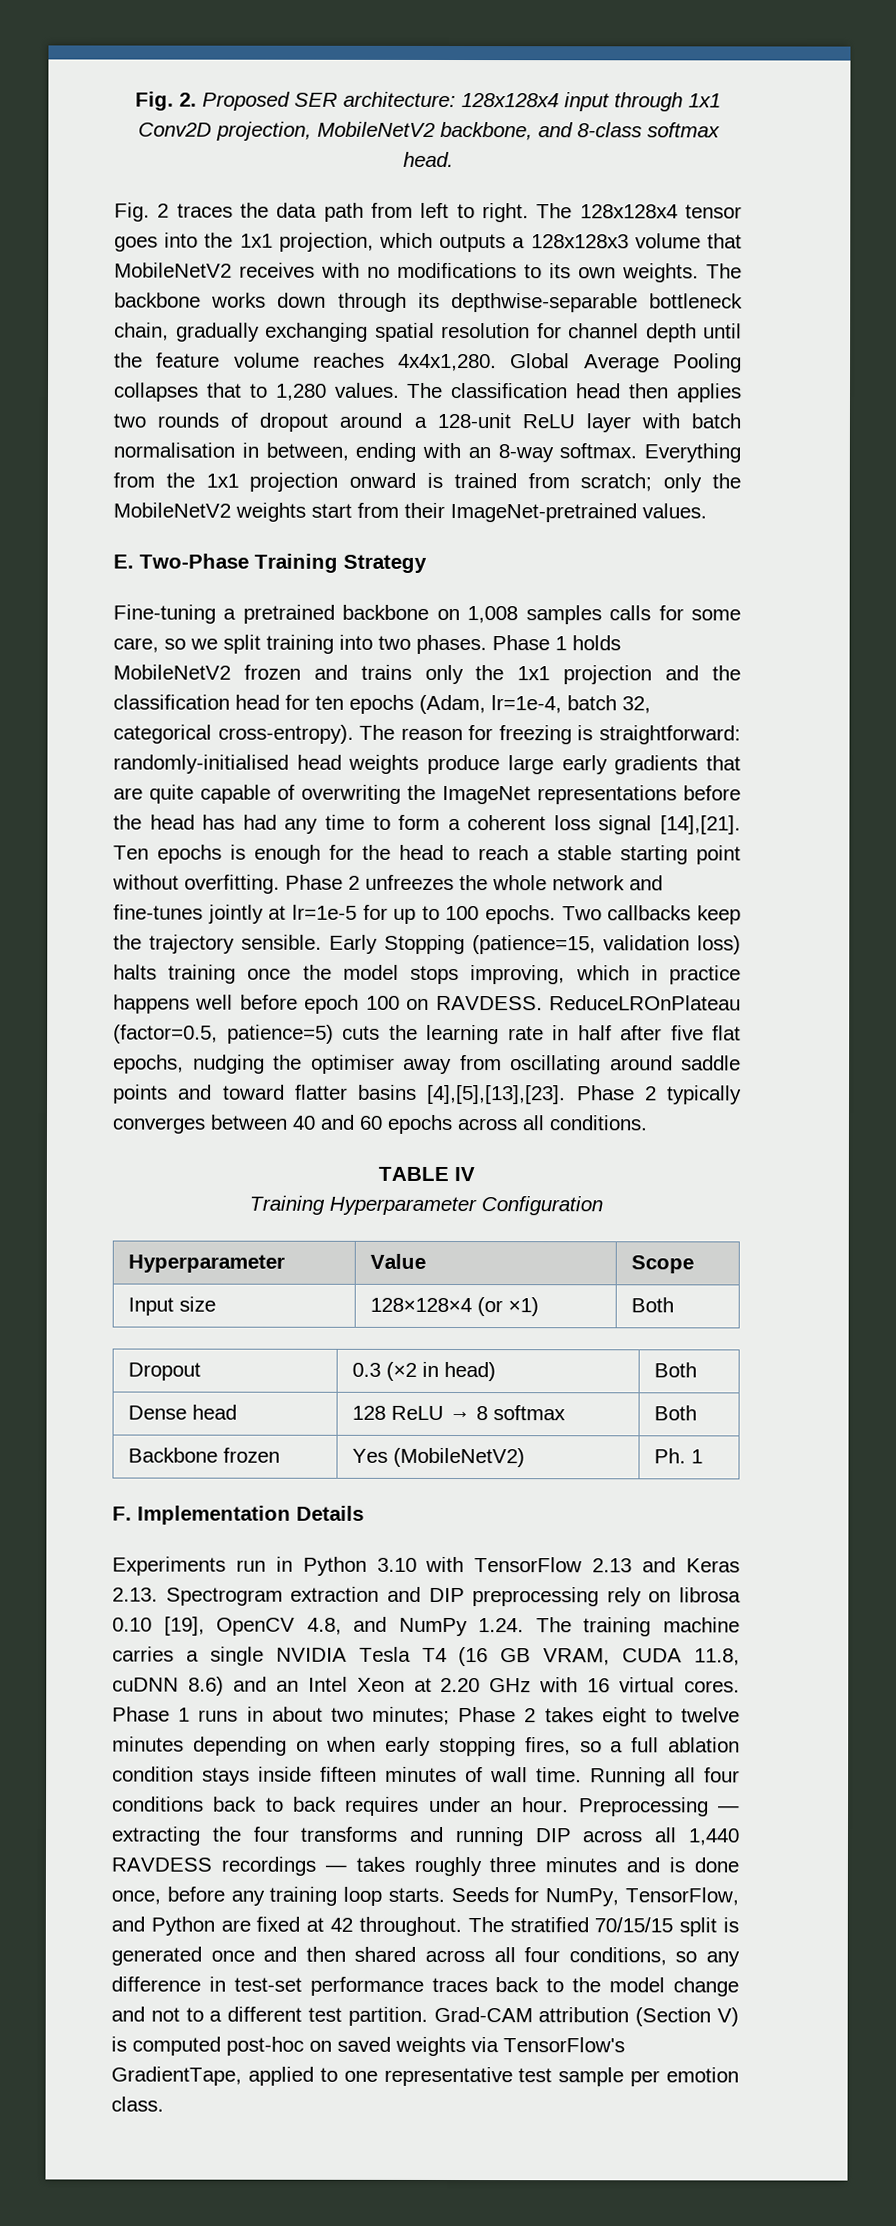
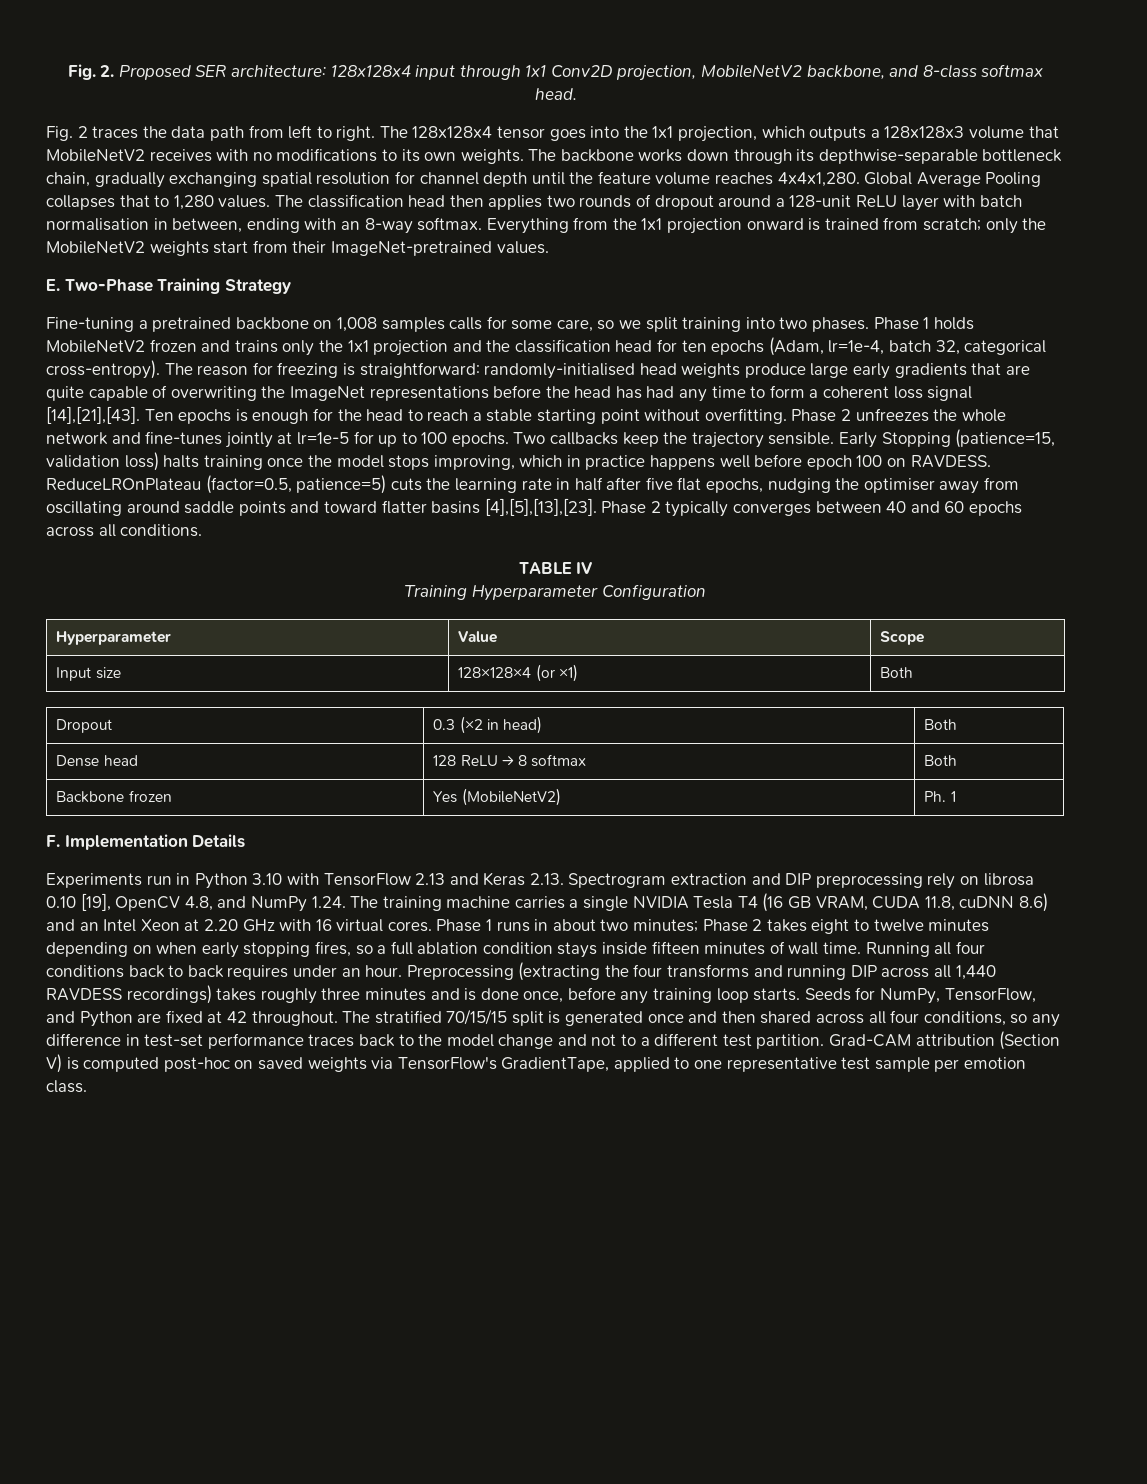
[659,815,741,835] [14],[21]. -> [46,406,140,424] [14],[21],[43].
[718,1805,740,1813] [111,1826,201,1846] — extracting -> [518,962,601,981] (extracting
[220,1856,347,1876] recordings — -> [126,985,212,1004] recordings)

